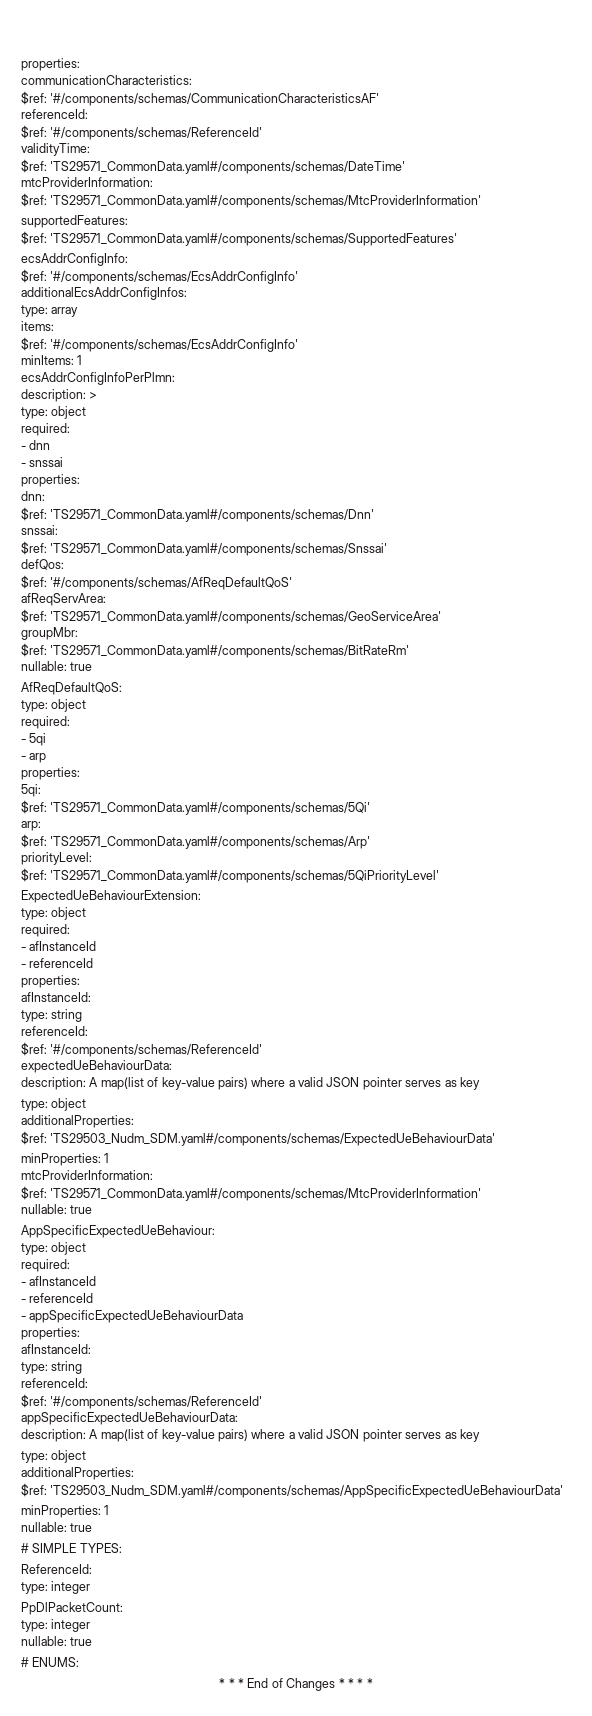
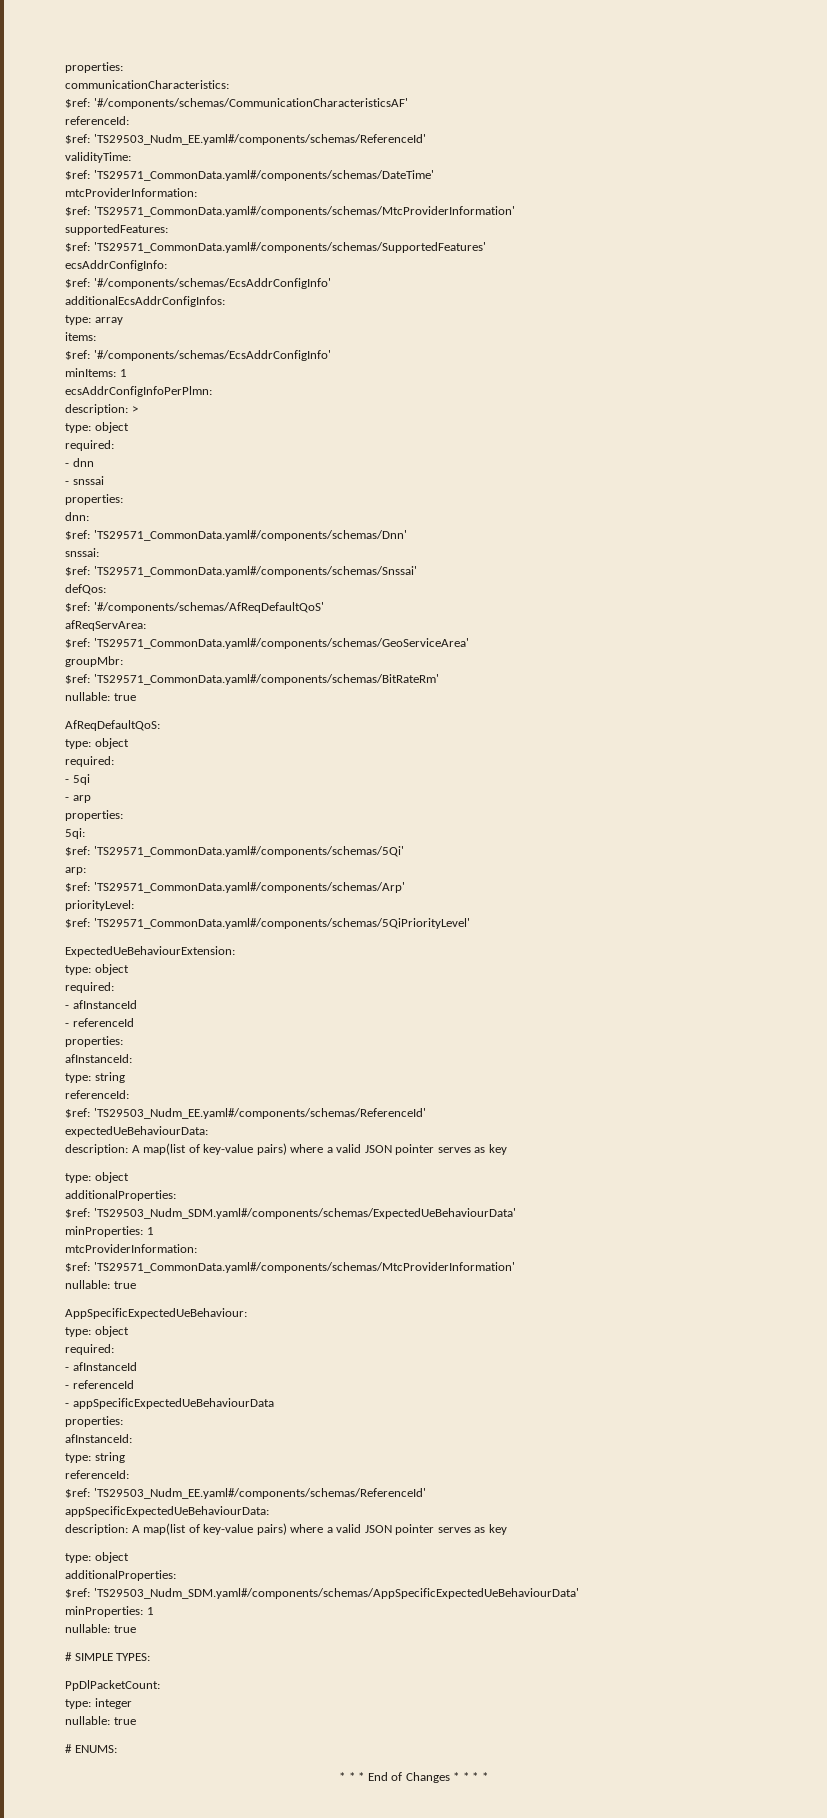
[50,127,263,140] '#/components/schemas/ReferenceId' -> [93,134,426,145] 'TS29503_Nudm_EE.yaml#/components/schemas/ReferenceId'
[50,1044,263,1057] '#/components/schemas/ReferenceId' -> [93,1108,426,1119] 'TS29503_Nudm_EE.yaml#/components/schemas/ReferenceId'
[50,1396,263,1409] '#/components/schemas/ReferenceId' -> [93,1488,426,1499] 'TS29503_Nudm_EE.yaml#/components/schemas/ReferenceId'
[21,1564,92,1574] [21,1581,91,1594] // ReferenceId: // type: integer -> (151, 1657) none

